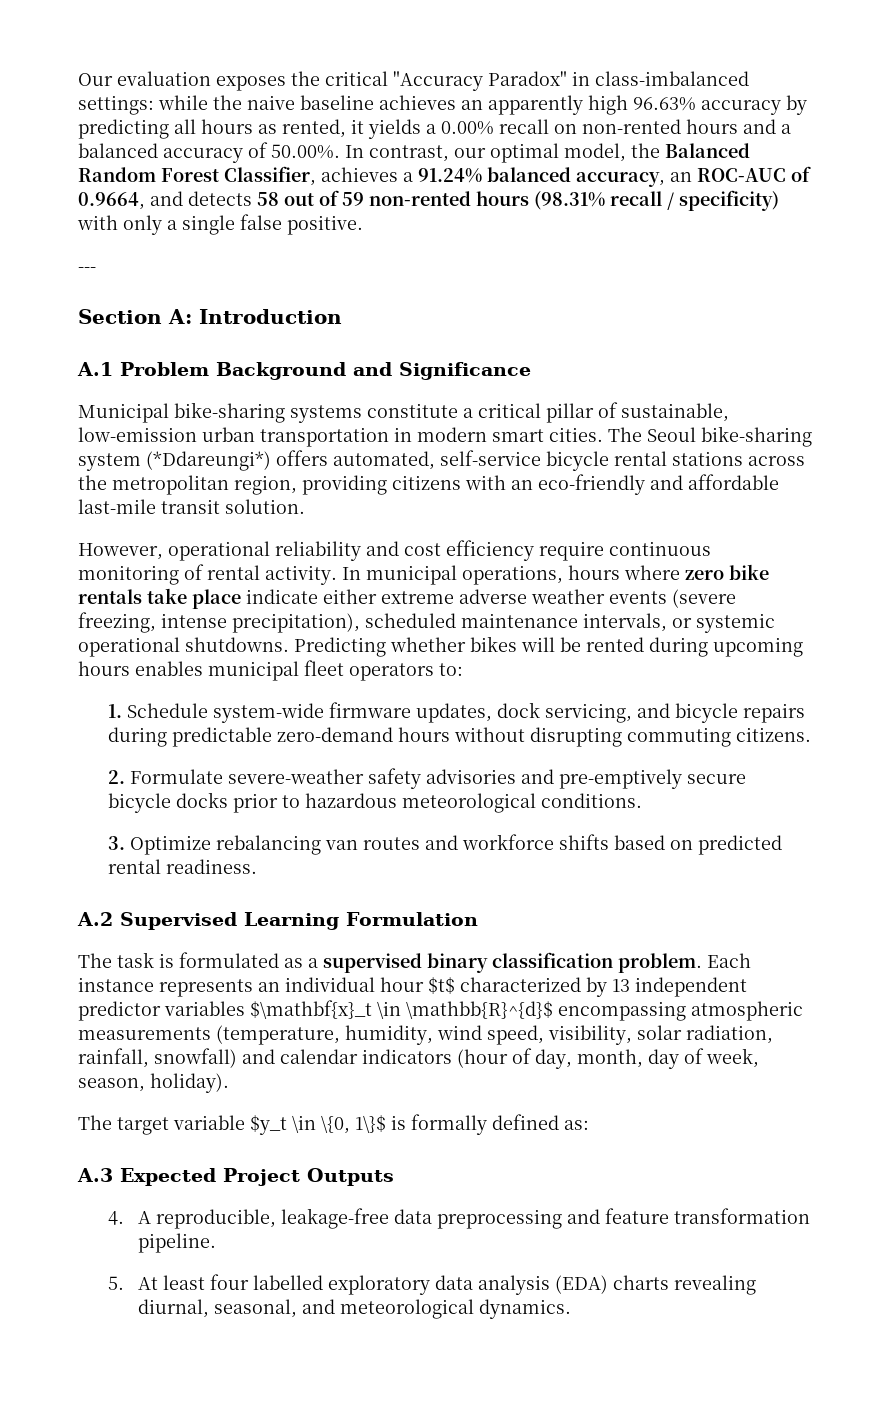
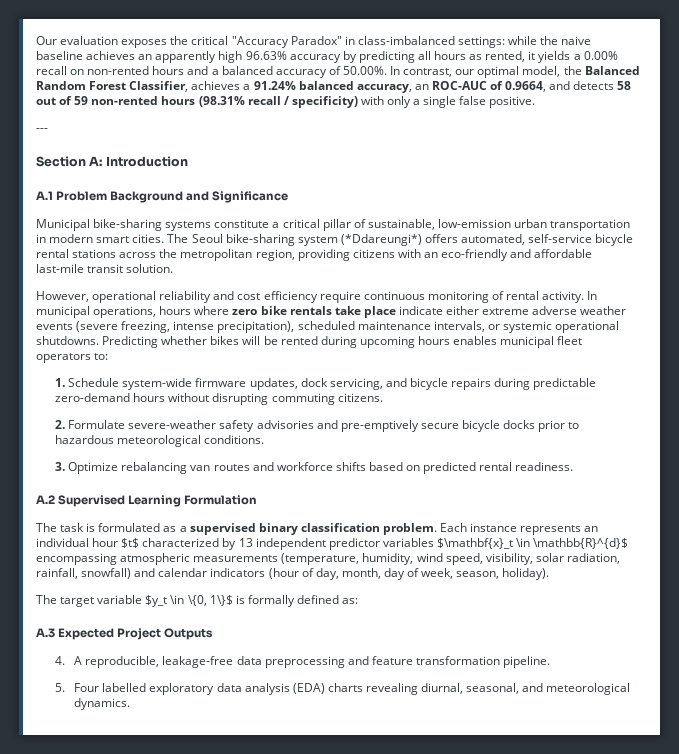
[137,1274,249,1290] At least four -> [74,683,100,692] Four

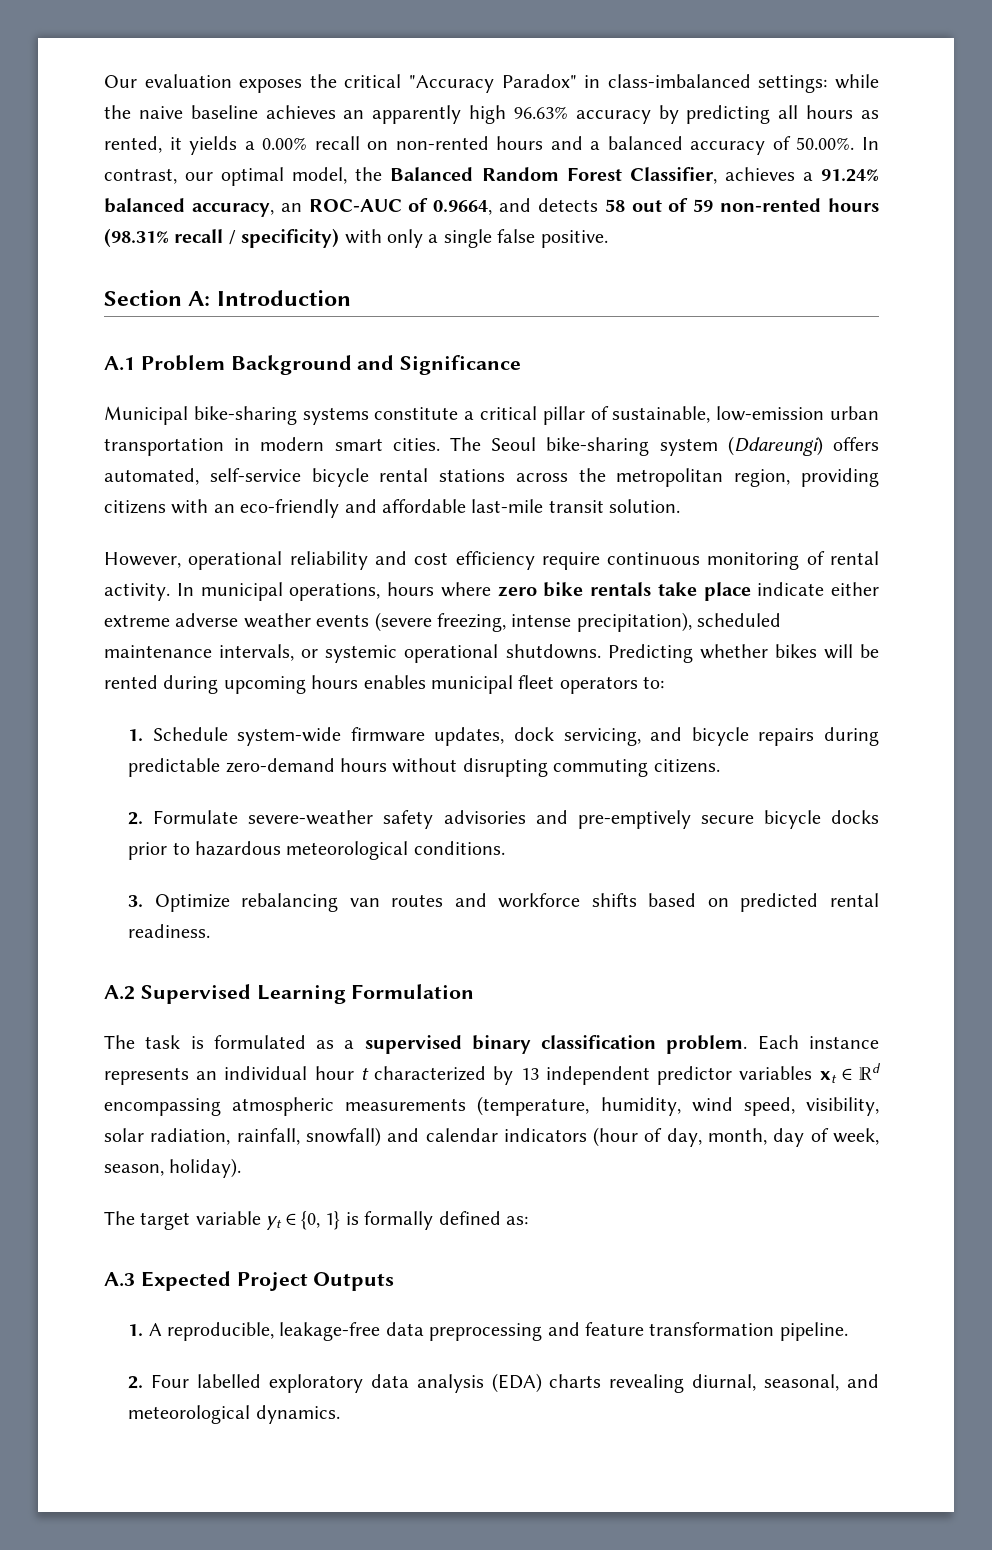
[36,128,48,132] // --- -> (608, 239) none
[340,234,422,246] (*Ddareungi*) -> [727,436,823,456] (Ddareungi)
[121,538,140,548] $t$ -> [360,1068,369,1080] t
[436,538,629,549] $\mathbf{x}_t \in \mathbb{R}^{d}$ -> [819,1063,882,1083] xt ∈ ℝd
[145,595,233,607] $y_t \in \{0, 1\}$ -> [266,1211,341,1230] yt ∈ {0, 1}
[55,656,66,665] 4. -> [128,1324,144,1336] 1.
[55,683,66,692] 5. -> [128,1376,144,1389] 2.

